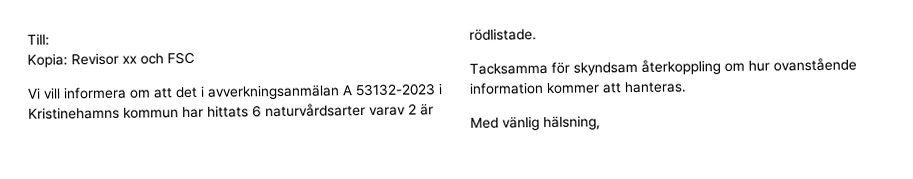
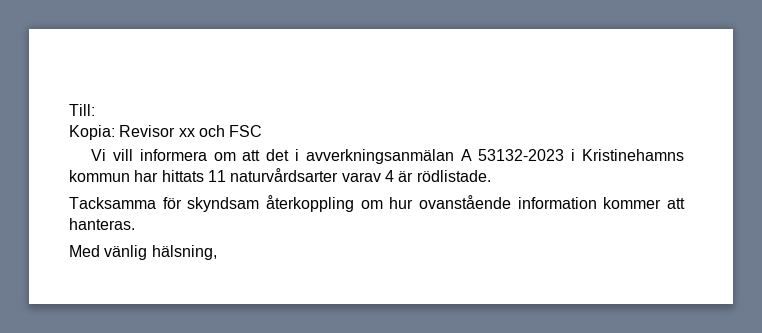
[252,105,262,118] 6 -> [207,170,226,182] 11
[408,103,417,115] 2 -> [384,170,394,182] 4

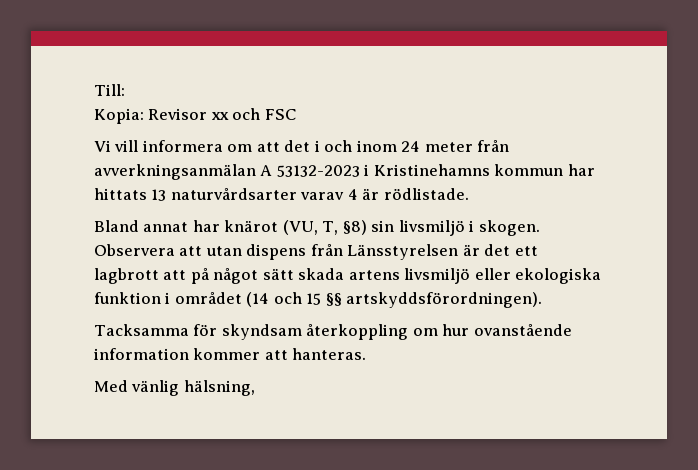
(299, 155) none -> [324,140,510,152] och inom 24 meter från
[207,170,226,182] 11 -> [151,189,167,201] 13
(491, 176) none -> [94,220,540,236] [94,244,538,260] [94,268,602,284] [94,292,543,308] // Bland annat har knärot (VU, T, §8) sin livsmiljö i skogen. Observera att utan dispens från Länsstyrelsen är det ett lagbrott att på något sätt skada artens livsmiljö eller ekologiska funktion i området (14 och 15 §§ artskyddsförordningen).

